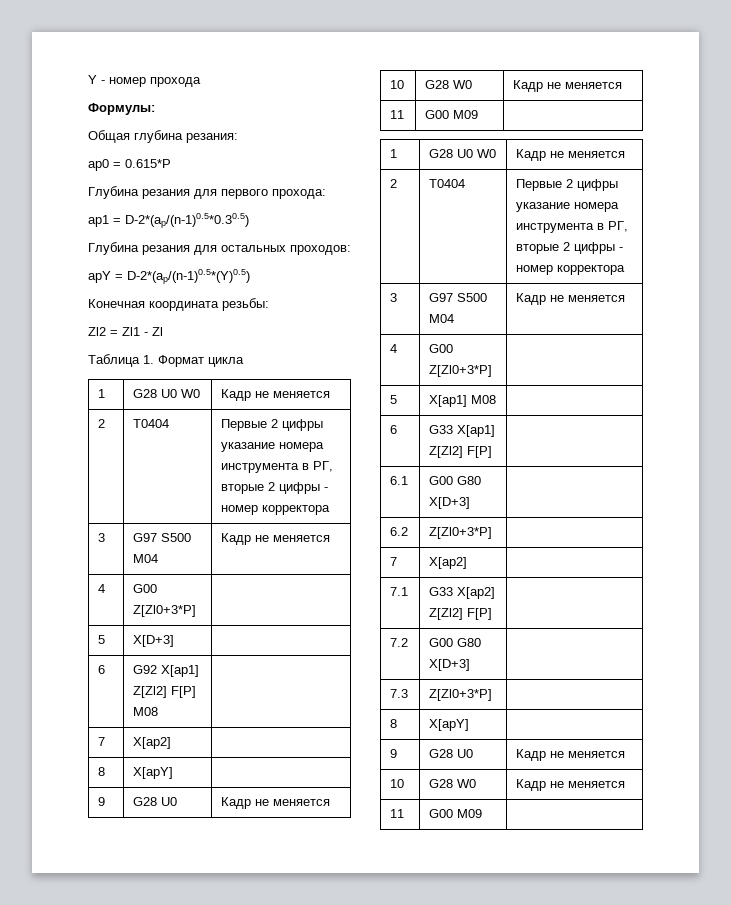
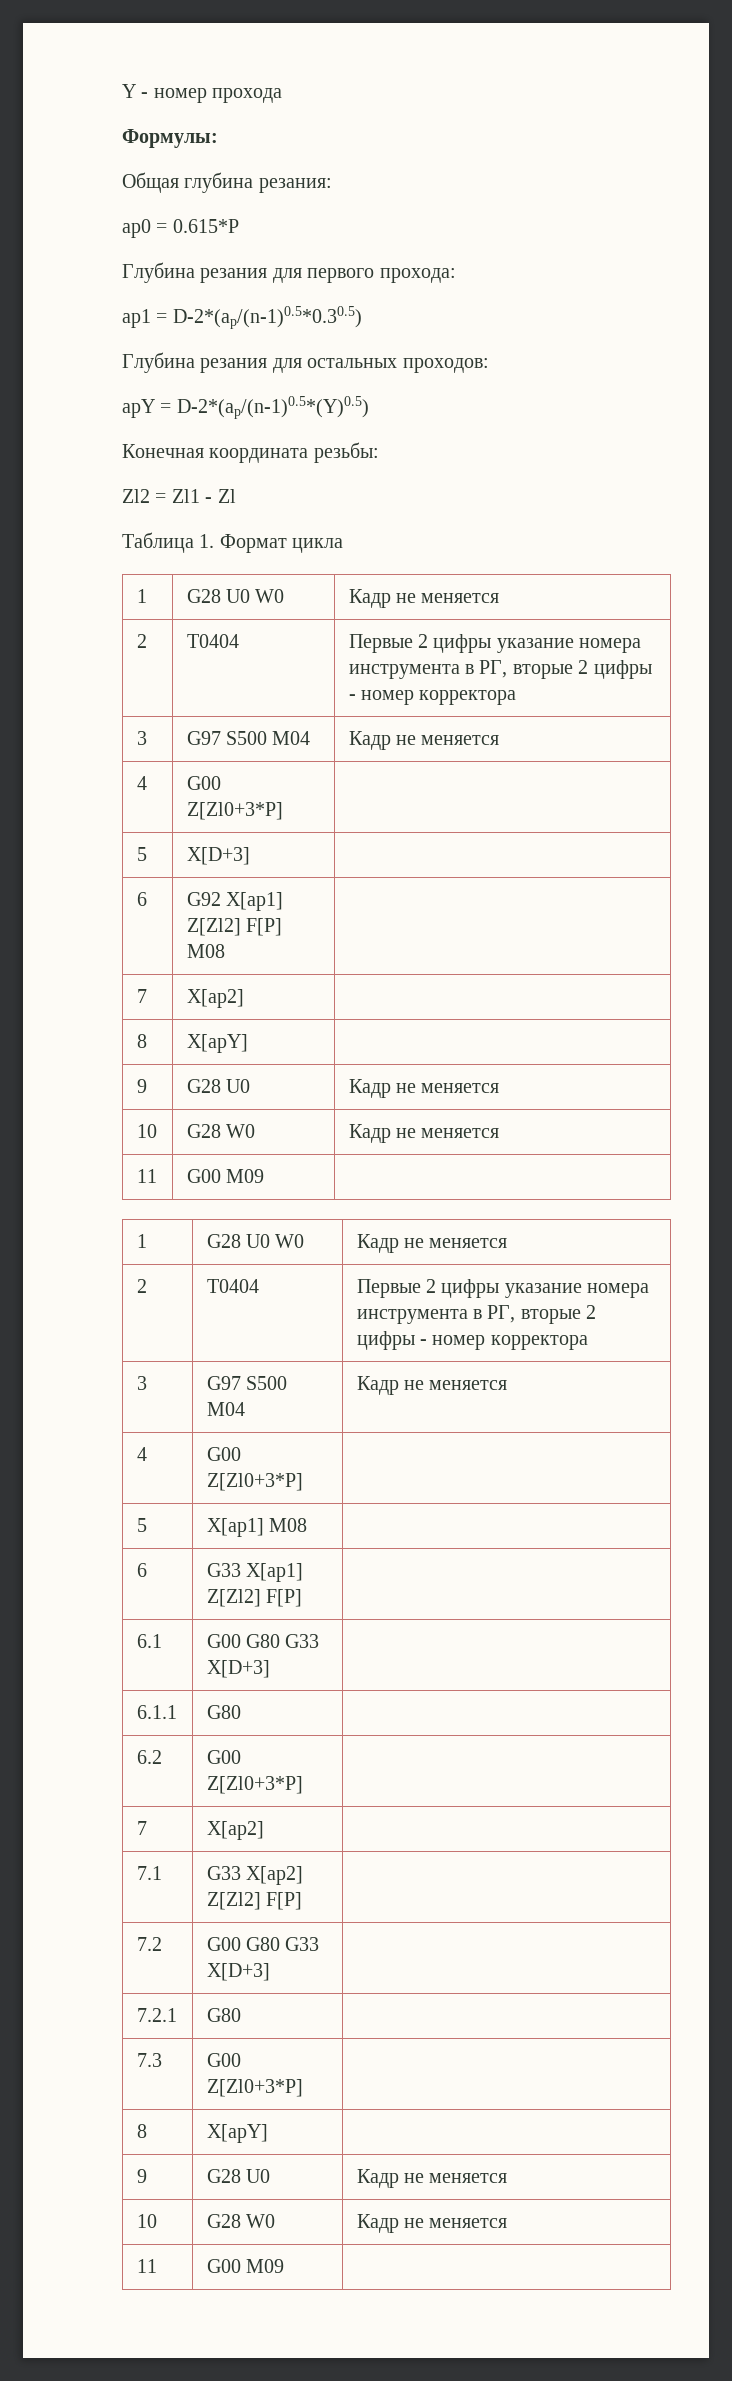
[429,497,471,509] X[D+3] | -> [285,1634,320,1648] [206,1660,270,1678] [136,1705,177,1719] [206,1705,241,1719] G33 X[D+3] | // 6.1.1 | G80 |
(409, 531) none -> [206,1750,241,1764] G00
[429,659,471,671] X[D+3] | -> [285,1937,320,1951] [206,1963,270,1981] [136,2008,177,2022] [206,2008,241,2022] G33 X[D+3] | // 7.2.1 | G80 |
(409, 693) none -> [206,2053,241,2067] G00

